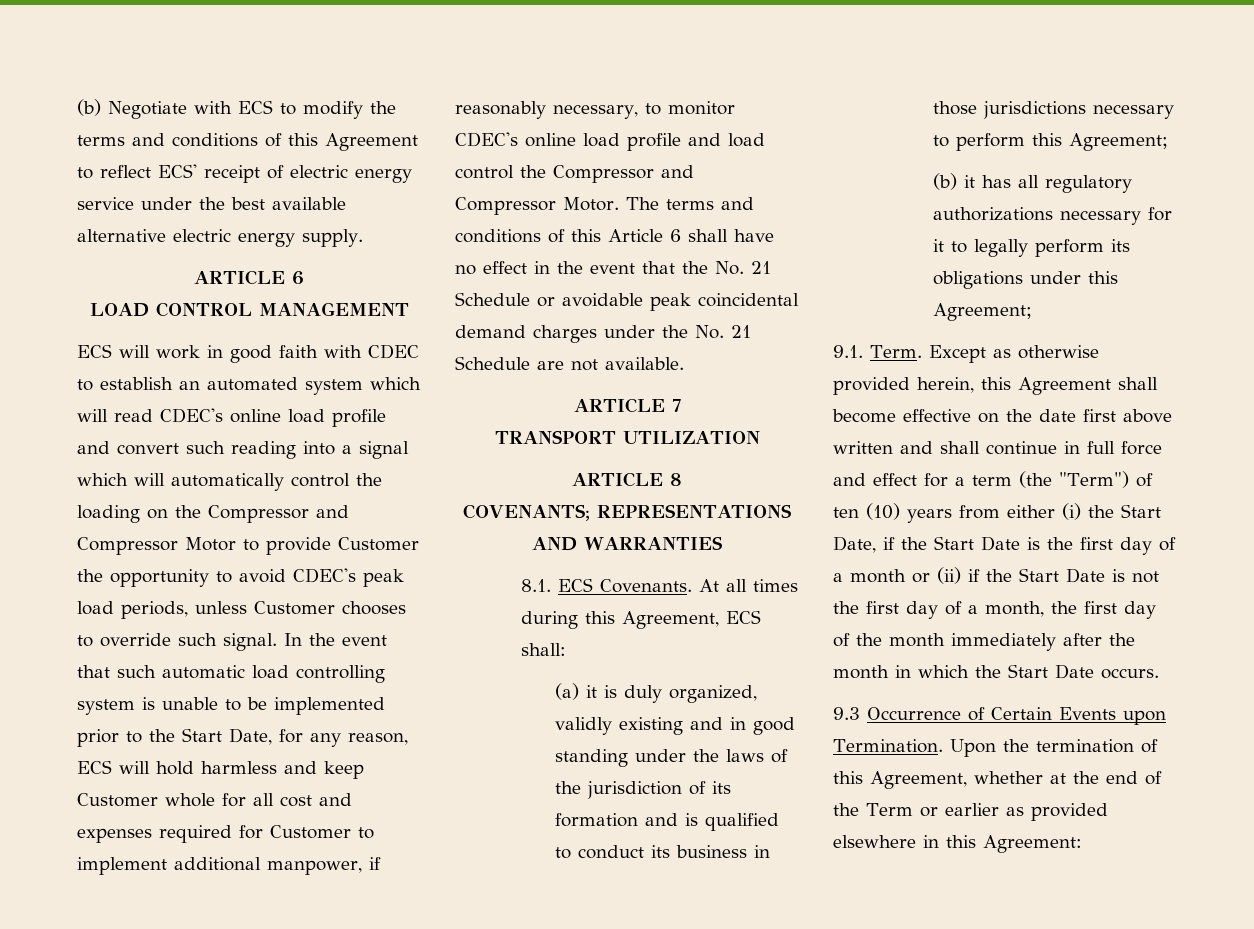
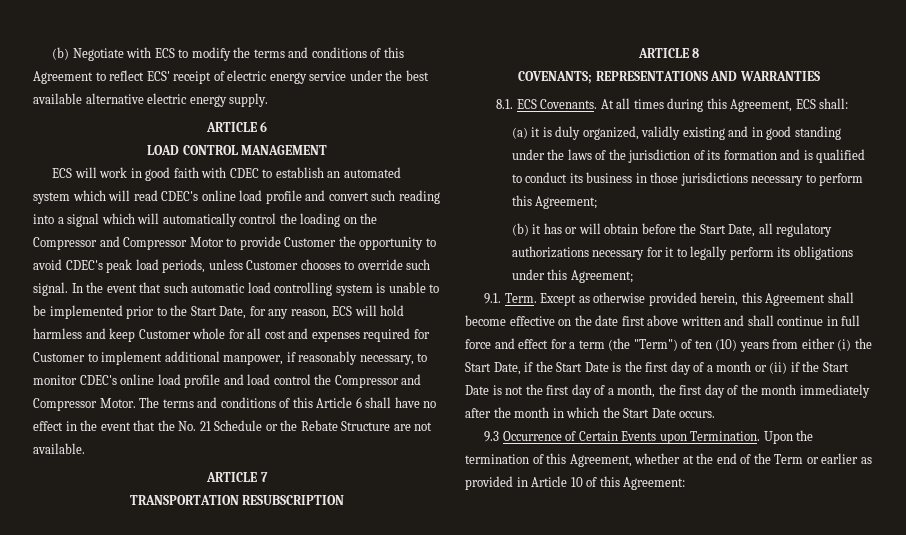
[562,293,799,311] [455,325,751,343] [455,356,530,370] avoidable peak coincidental demand charges under the No. 21 Schedule -> [280,420,391,431] the Rebate Structure
[494,430,760,444] TRANSPORT UTILIZATION -> [129,495,345,505] TRANSPORTATION RESUBSCRIPTION
(1011, 181) none -> [565,223,756,237] or will obtain before the Start Date,
[833,835,939,848] elsewhere in -> [516,476,598,487] in Article 10 of

